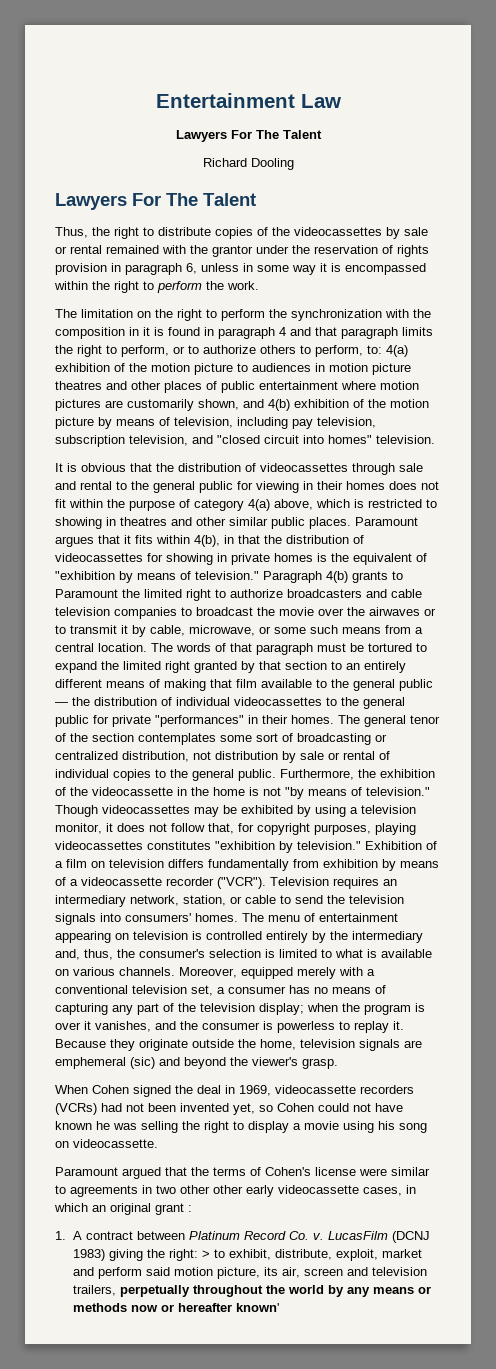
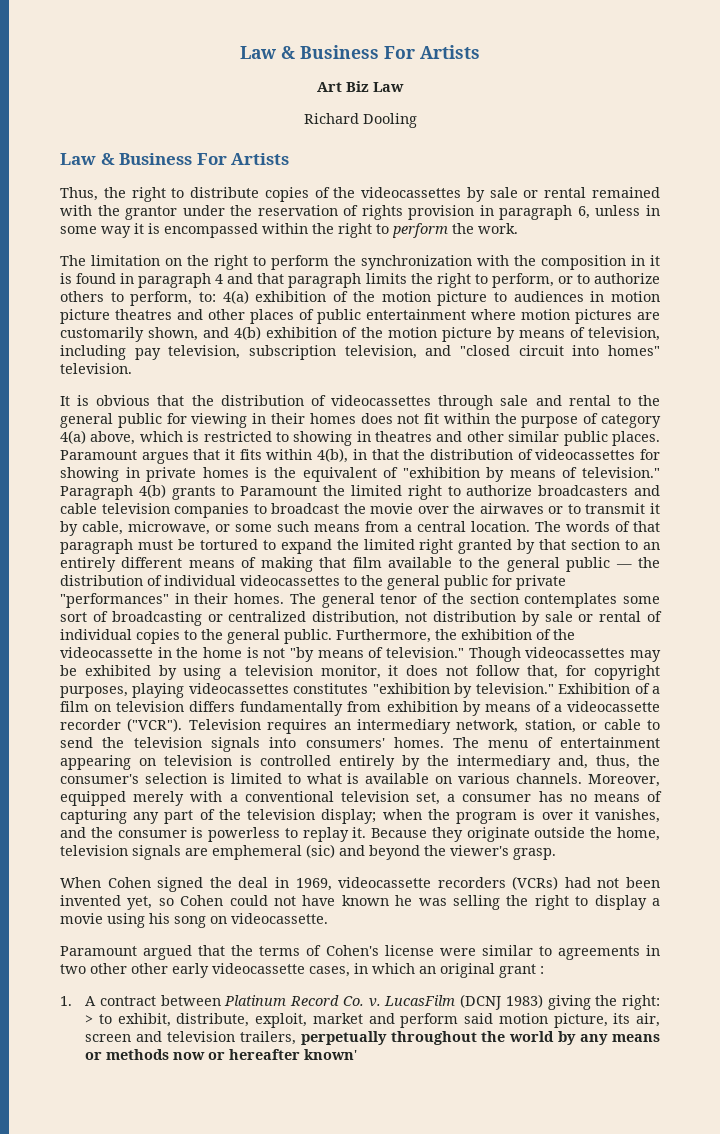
[155,93,341,108] [175,130,322,142] [202,158,294,170] [55,193,256,210] Entertainment Law // Lawyers For The Talent // Richard Dooling // Lawyers For The Talent -> [240,45,480,59] [317,81,404,92] [303,113,417,128] [60,153,290,165] Law & Business For Artists // Art Biz Law // Richard Dooling // Law & Business For Artists

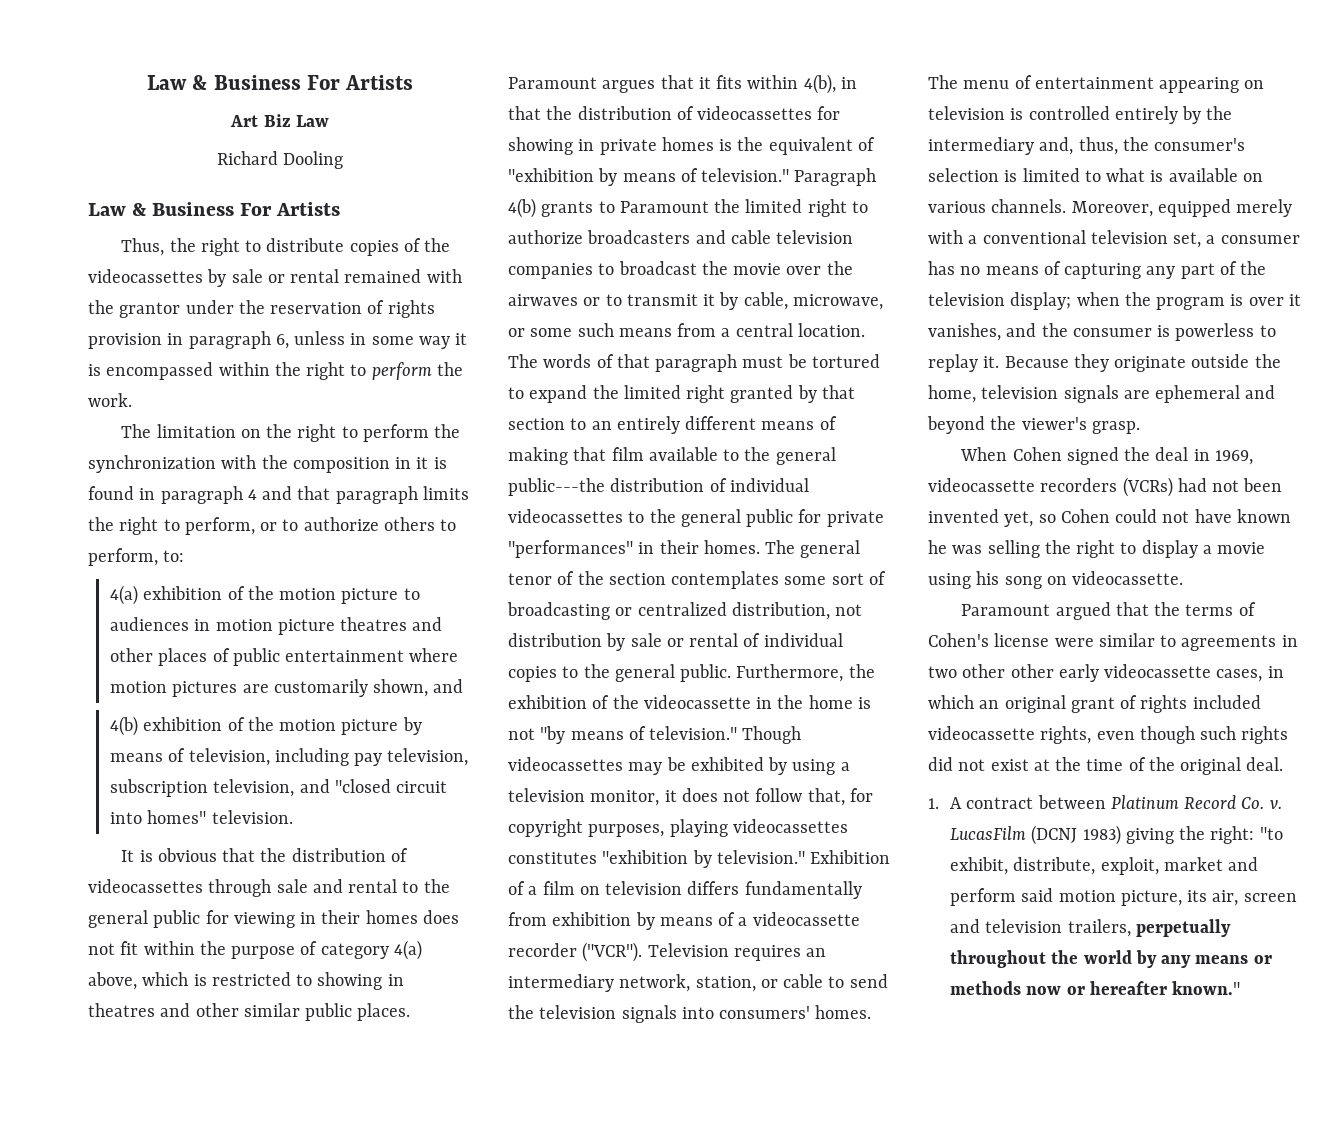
(217, 297) none -> (185, 556) //
(230, 332) none -> (464, 686) //
[566,557,660,572] public — the -> [508,478,605,496] public---the
[212,844,335,860] emphemeral (sic) -> [1155,385,1241,403] ephemeral
[540,966,544,974] : -> [1120,695,1261,713] [928,726,1289,744] [928,757,1284,775] of rights included videocassette rights, even though such rights did not exist at the time of the original deal.
[85,1014,112,1024] > to -> [1259,827,1283,840] "to
[304,1049,358,1060] known' -> [1172,981,1241,995] known."

